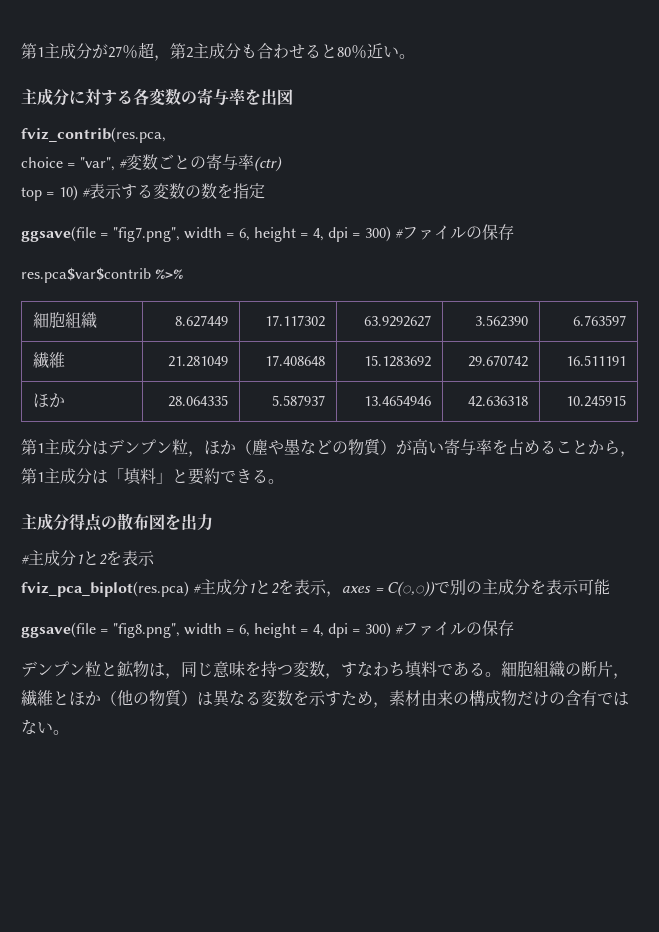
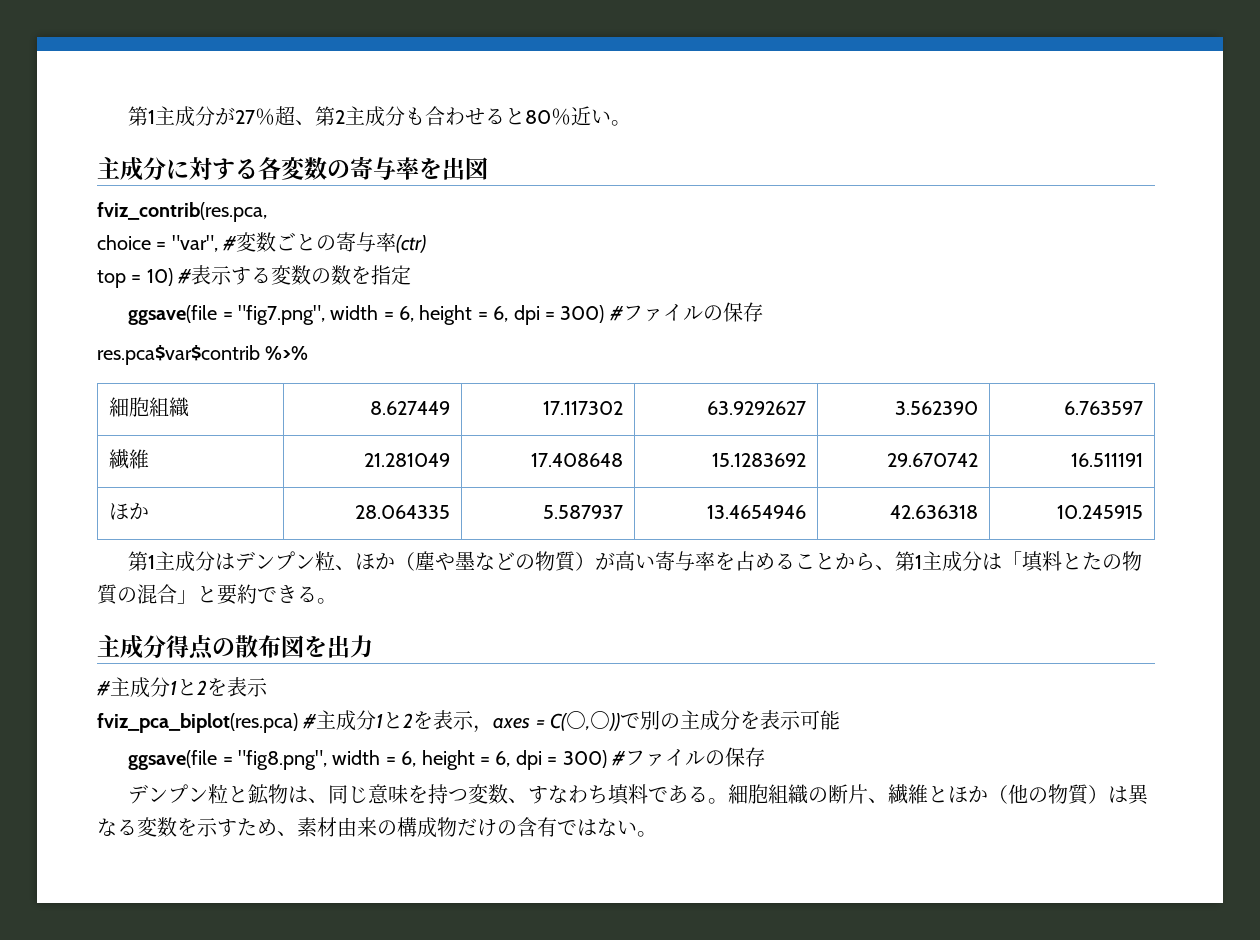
[154,55,170,61] ， -> [295,120,316,125] 、
[312,228,324,241] 4, -> [493,306,509,322] 6,
[188,451,204,457] ， -> [335,565,356,570] 、
[620,451,636,457] ， -> [875,565,896,570] 、
(156, 476) none -> [1062,551,1143,571] [97,584,177,605] とたの物質の混合
[312,624,324,637] 4, -> [495,751,511,767] 6,
[165,673,181,679] ， -> [308,798,329,803] 、
[325,673,341,679] ， -> [508,798,529,803] 、
[613,673,629,679] ， -> [868,798,889,803] 、
[373,702,389,708] ， -> [277,831,297,836] 、

